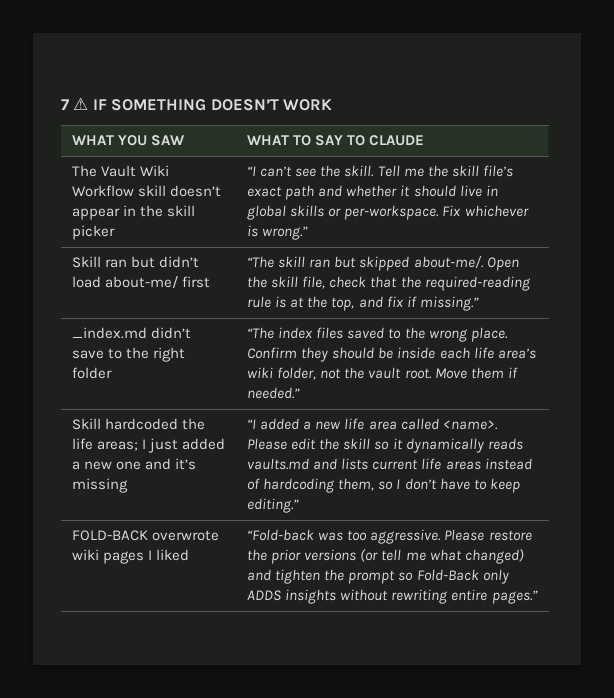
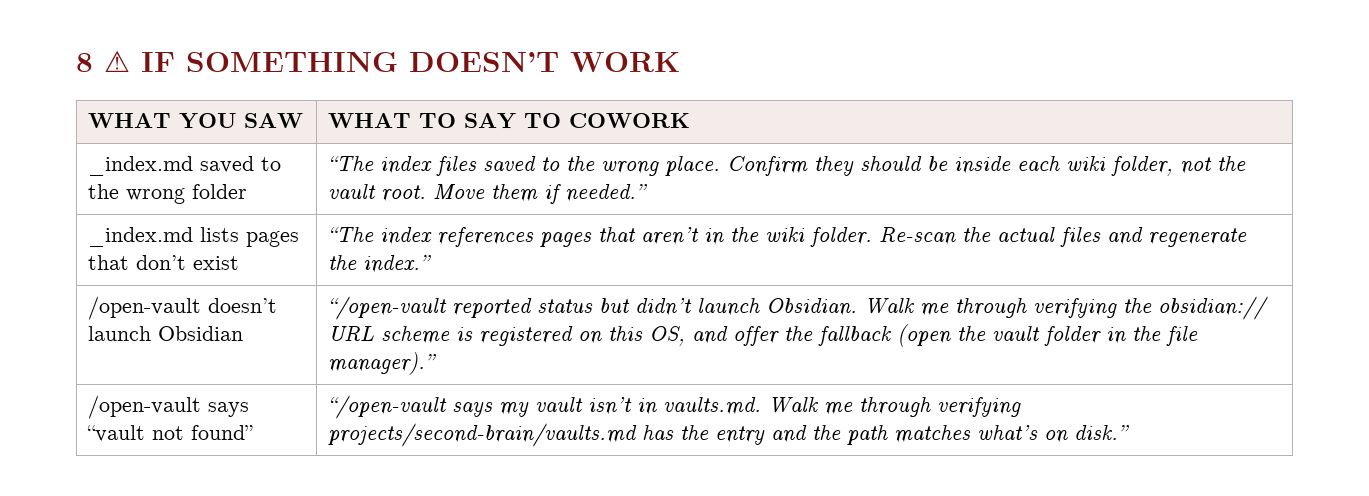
[61,99,69,110] 7 -> [76,53,93,72] 8
[369,135,425,146] [72,165,170,177] [72,185,222,197] [72,205,196,220] [72,225,116,240] [247,165,513,177] [247,185,498,200] [247,205,529,220] [247,225,309,240] [72,256,200,268] [72,276,211,289] [247,256,519,271] [247,276,531,291] [247,296,479,311] [72,327,192,339] [72,347,186,362] CLAUDE // The Vault Wiki Workflow skill doesn’t appear in the skill picker | “I can’t see the skill. Tell me the skill file’s exact path and whether it should live in global skills or per-workspace. Fix whichever is wrong.” // Skill ran but didn’t load about-me/ first | “The skill ran but skipped about-me/. Open the skill file, check that the required-reading rule is at the top, and fix if missing.” // _index.md didn’t save to the right -> [569,113,691,128] [88,156,282,176] [88,184,186,204] COWORK // _index.md saved to the wrong
[473,347,536,359] life area’s -> (1061, 164) none
[72,418,206,430] [72,438,226,453] [72,458,197,470] [72,478,129,493] [247,418,498,430] [247,438,523,453] [247,458,532,470] [247,478,520,493] [247,498,300,513] [72,530,220,541] [72,549,190,564] [247,529,532,544] [247,549,524,564] [247,569,509,584] [247,589,538,604] Skill hardcoded the life areas; I just added a new one and it’s missing | “I added a new life area called <name>. Please edit the skill so it dynamically reads vaults.md and lists current life areas instead of hardcoding them, so I don’t have to keep editing.” // FOLD-BACK overwrote wiki pages I liked | “Fold-back was too aggressive. Please restore the prior versions (or tell me what changed) and tighten the prompt so Fold-Back only ADDS insights without rewriting entire pages.” -> [88,227,300,247] [88,255,240,270] [328,227,1248,247] [328,255,432,273] [88,296,278,320] [88,326,244,341] [328,296,1269,320] [328,324,1199,347] [328,352,437,375] [88,395,250,419] [87,425,254,442] [328,395,1022,419] [328,423,1130,447] _index.md lists pages that don’t exist | “The index references pages that aren’t in the wiki folder. Re-scan the actual files and regenerate the index.” // /open-vault doesn’t launch Obsidian | “/open-vault reported status but didn’t launch Obsidian. Walk me through verifying the obsidian:// URL scheme is registered on this OS, and offer the fallback (open the vault folder in the file manager).” // /open-vault says “vault not found” | “/open-vault says my vault isn’t in vaults.md. Walk me through verifying projects/second-brain/vaults.md has the entry and the path matches what’s on disk.”

